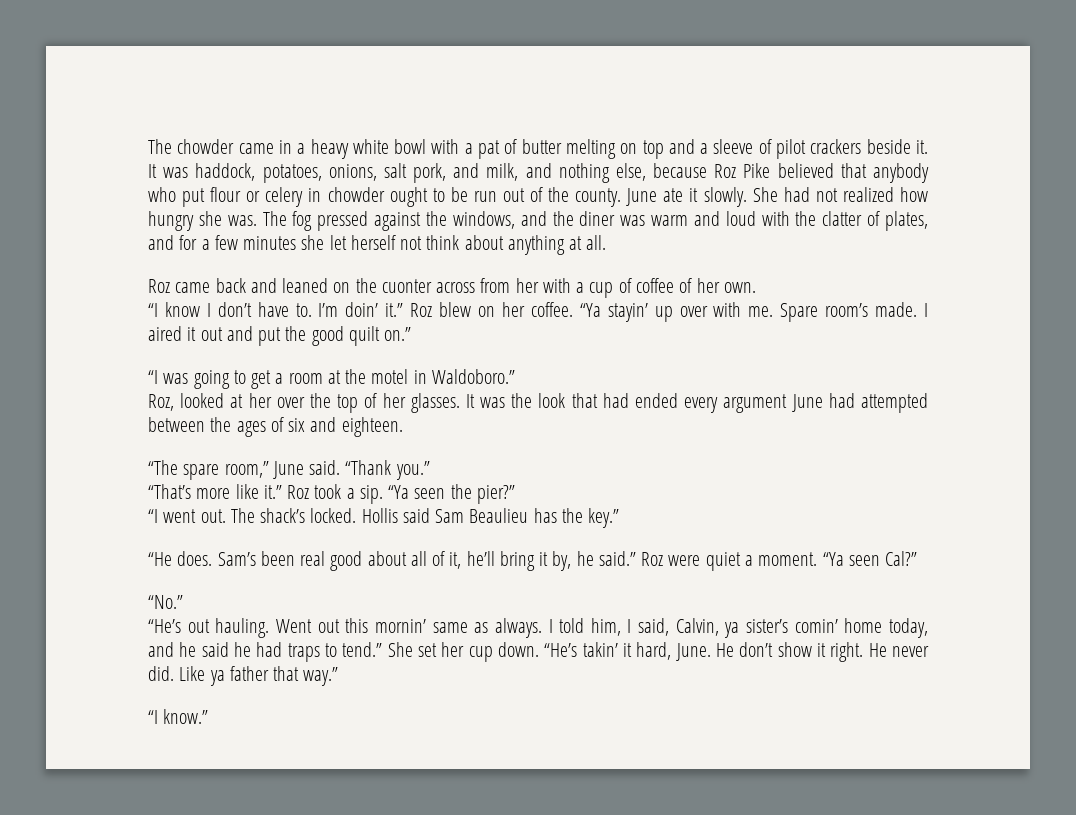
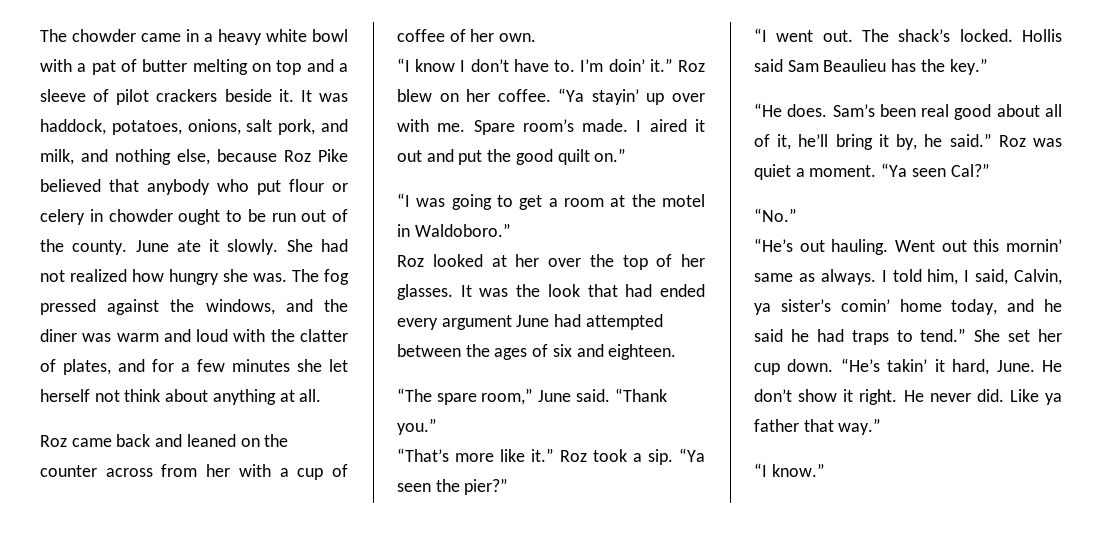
[381,279,432,293] cuonter -> [40,465,97,477] counter
[148,394,174,411] Roz, -> [397,255,424,267] Roz
[668,555,701,566] were -> [1033,138,1062,147] was

